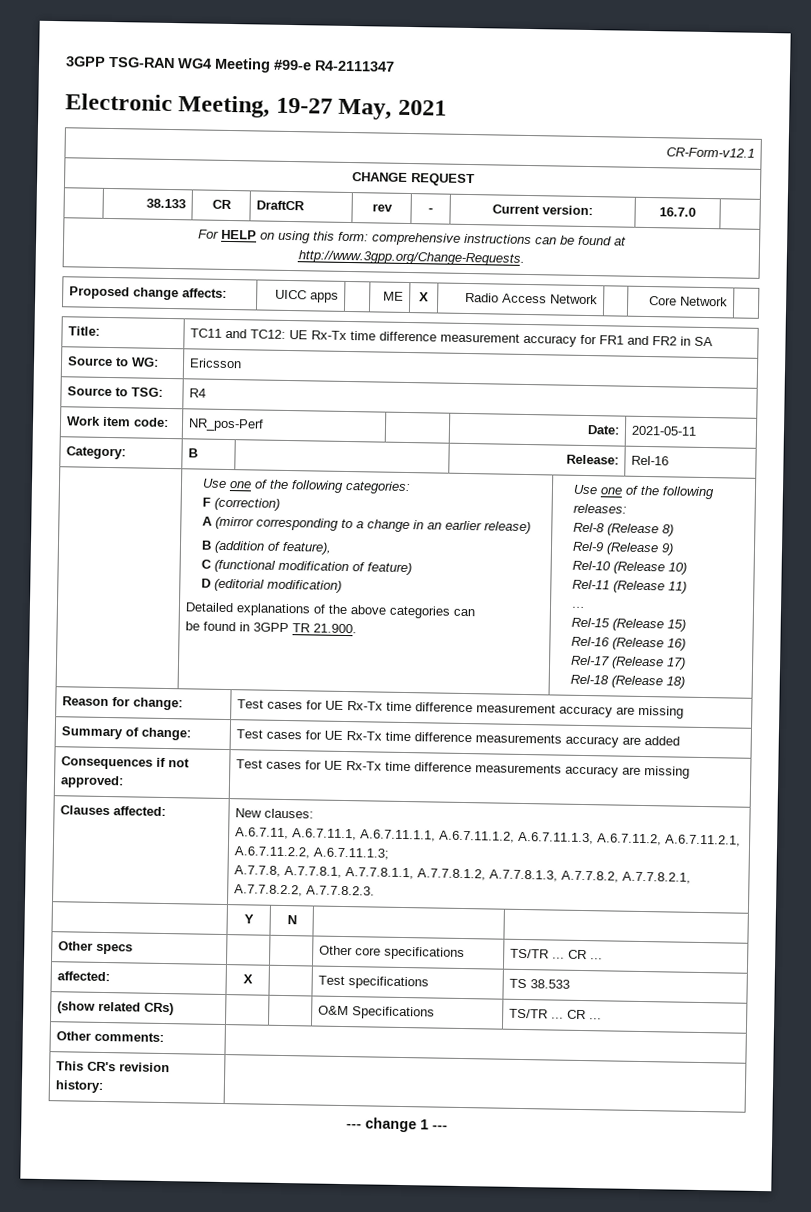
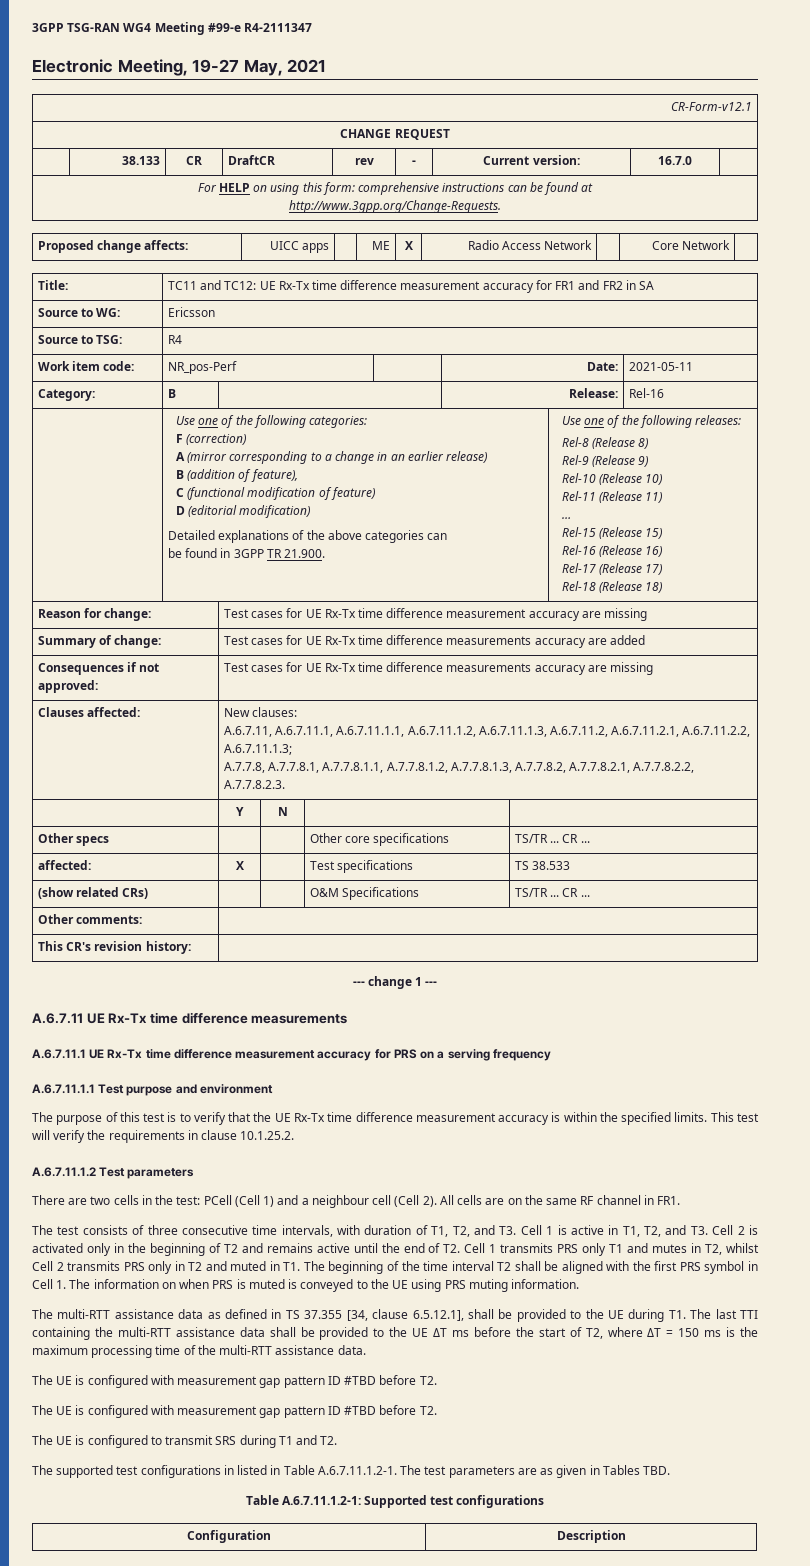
(448, 1127) none -> [32,1012,348,1024] [32,1049,551,1061] [32,1084,273,1096] [32,1112,759,1125] [32,1130,295,1143] [32,1167,195,1179] [32,1195,681,1208] [32,1225,758,1237] [32,1243,760,1256] [32,1261,759,1274] [32,1279,580,1292] [32,1309,758,1322] [32,1327,758,1340] [32,1345,366,1358] [32,1375,437,1388] [32,1405,437,1418] [32,1435,338,1448] [32,1465,671,1478] [245,1495,545,1508] [187,1530,271,1543] [556,1530,626,1543] // A.6.7.11 UE Rx-Tx time difference measurements // A.6.7.11.1 UE Rx-Tx time difference measurement accuracy for PRS on a serving frequency // A.6.7.11.1.1 Test purpose and environment // The purpose of this test is to verify that the UE Rx-Tx time difference measurement accuracy is within the specified limits. This test will verify the requirements in clause 10.1.25.2. // A.6.7.11.1.2 Test parameters // There are two cells in the test: PCell (Cell 1) and a neighbour cell (Cell 2). All cells are on the same RF channel in FR1. // The test consists of three consecutive time intervals, with duration of T1, T2, and T3. Cell 1 is active in T1, T2, and T3. Cell 2 is activated only in the beginning of T2 and remains active until the end of T2. Cell 1 transmits PRS only T1 and mutes in T2, whilst Cell 2 transmits PRS only in T2 and muted in T1. The beginning of the time interval T2 shall be aligned with the first PRS symbol in Cell 1. The information on when PRS is muted is conveyed to the UE using PRS muting information. // The multi-RTT assistance data as defined in TS 37.355 [34, clause 6.5.12.1], shall be provided to the UE during T1. The last TTI containing the multi-RTT assistance data shall be provided to the UE ΔT ms before the start of T2, where ΔT = 150 ms is the maximum processing time of the multi-RTT assistance data. // The UE is configured with measurement gap pattern ID #TBD before T2. // The UE is configured with measurement gap pattern ID #TBD before T2. // The UE is configured to transmit SRS during T1 and T2. // The supported test configurations in listed in Table A.6.7.11.1.2-1. The test parameters are as given in Tables TBD. // Table A.6.7.11.1.2-1: Supported test configurations // Configuration | Description

